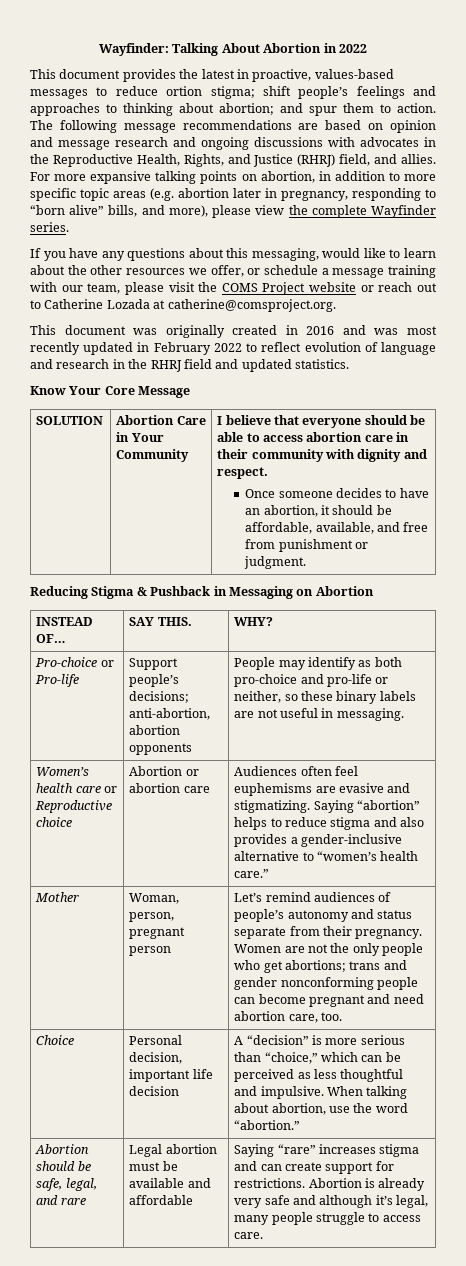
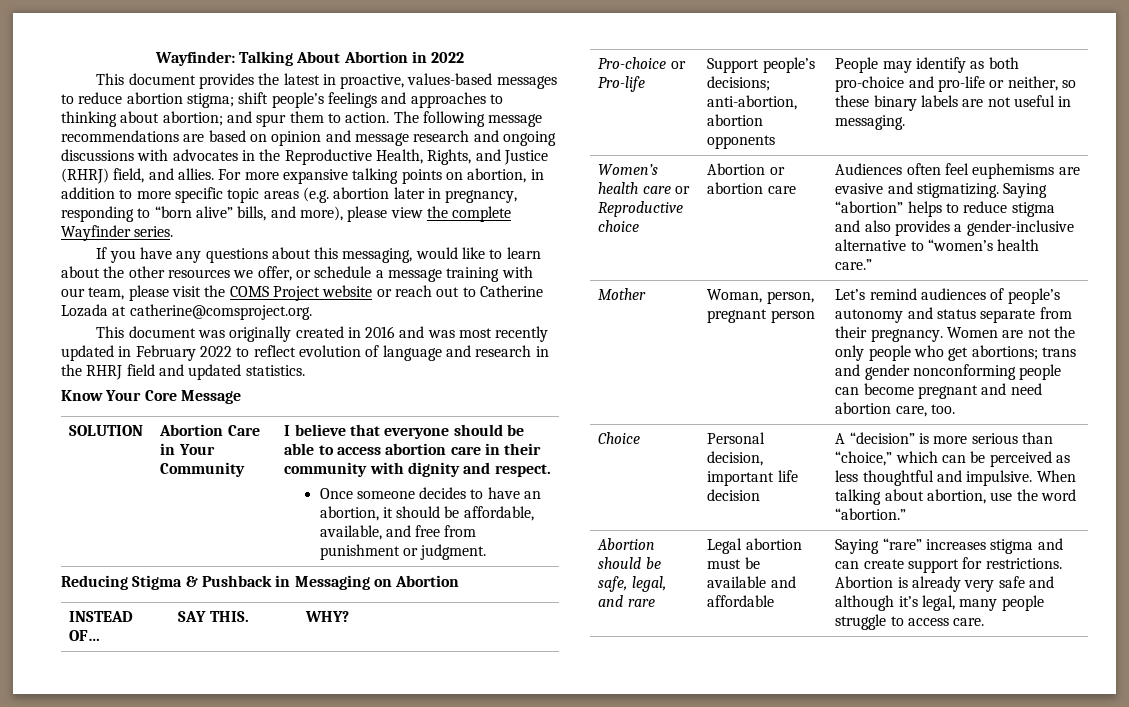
[166,86,203,96] ortion -> [126,92,183,104] abortion

